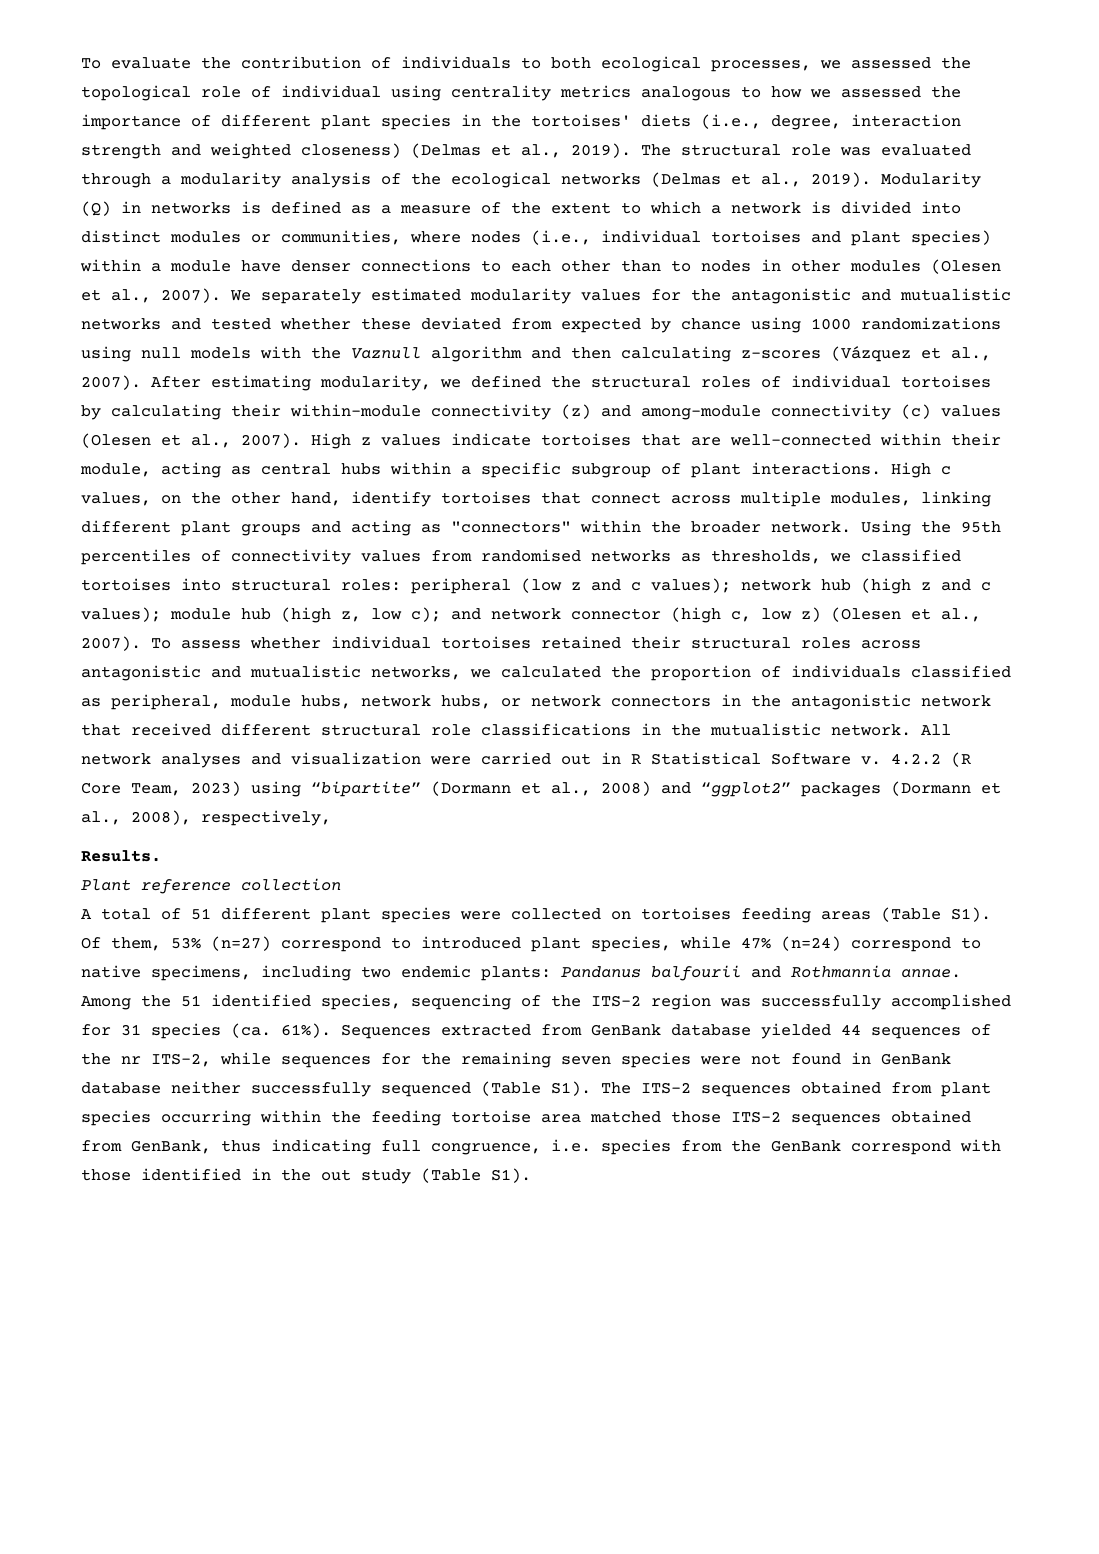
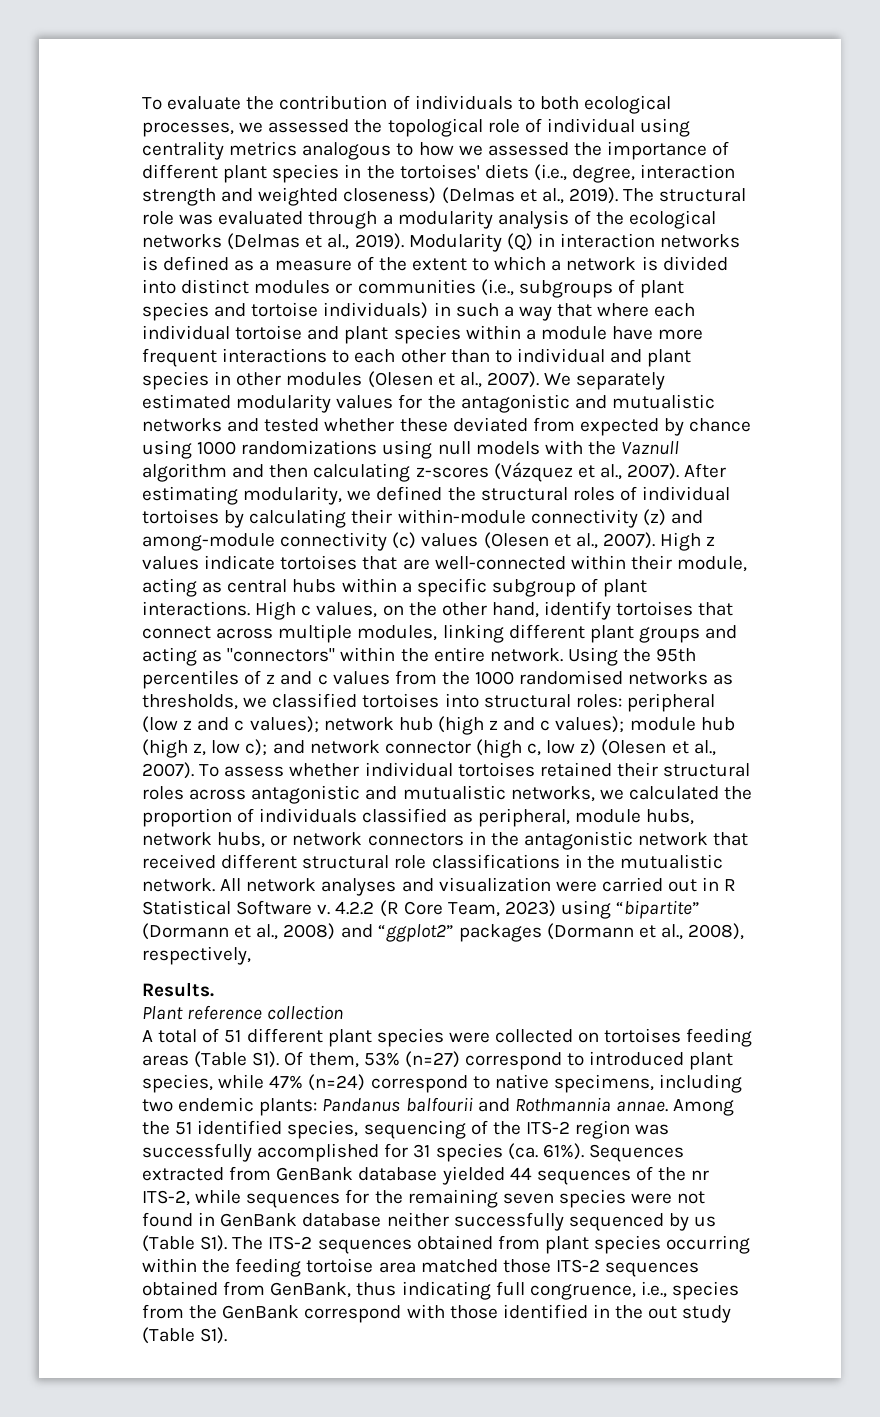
(141, 207) none -> [560,233,656,248] interaction
[281,230,991,246] communities, where nodes (i.e., individual tortoises and plant species) -> [357,279,685,298] [142,302,696,321] [142,325,461,344] communities (i.e., subgroups of plant species and tortoise individuals) in such a way that where each individual tortoise and plant species
[291,259,471,272] denser connections -> [658,329,704,340] [142,348,328,367] more frequent interactions
[701,260,751,272] nodes -> [516,348,692,367] [142,371,209,390] individual and plant species
[691,521,761,533] broader -> [433,647,485,662] entire
[231,549,472,565] connectivity values from -> [266,670,515,685] z and c values from the 1000
(471, 1089) none -> [668,1213,717,1231] by us
[551,1139,591,1152] i.e. -> [640,1281,667,1298] i.e.,

